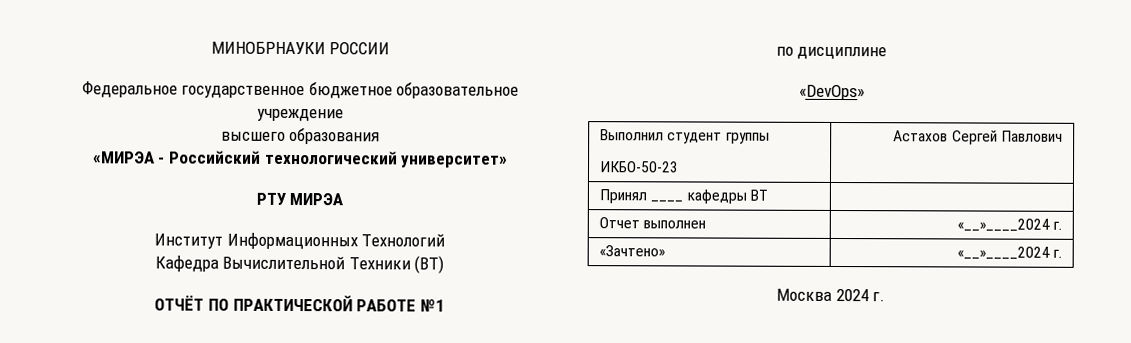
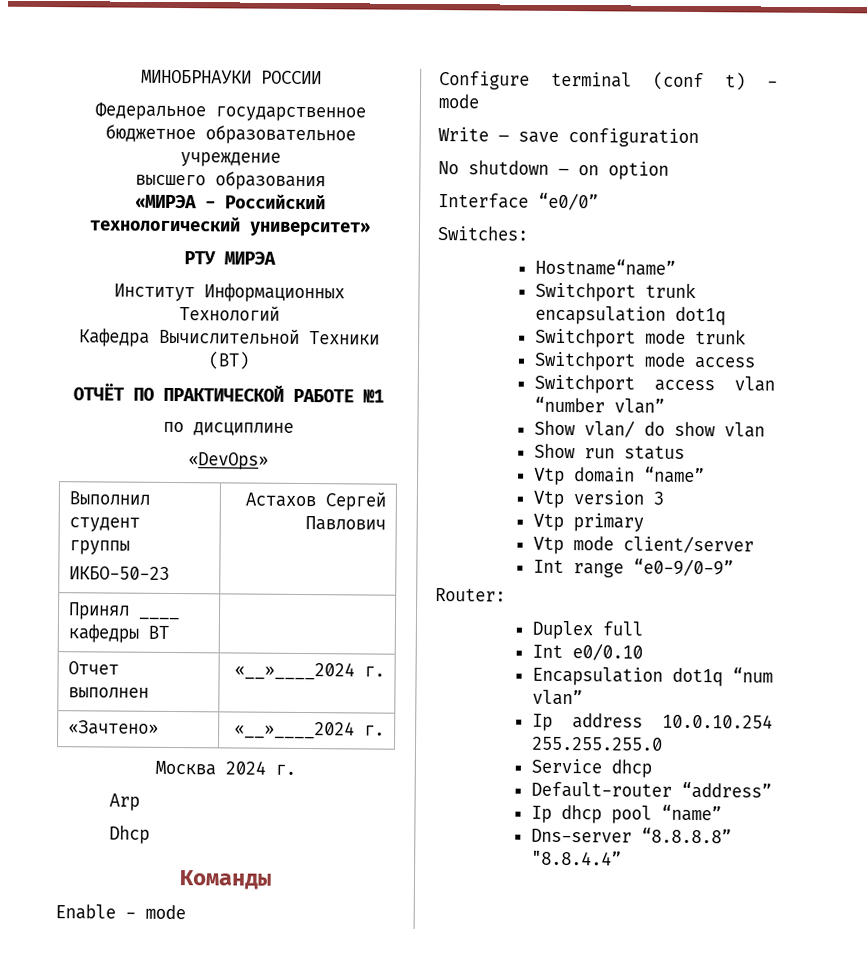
(886, 297) none -> [108,793,140,811] [108,825,150,844] [178,870,272,890] [55,904,186,920] [439,71,778,91] [438,94,480,109] [438,127,699,148] [438,160,669,180] [438,192,599,211] [437,226,528,241] [534,258,676,276] [534,282,696,302] [534,305,726,326] [534,328,746,348] [533,351,756,371] [533,374,775,394] [533,396,665,414] [533,420,765,438] [533,443,685,460] [533,466,705,486] [532,490,664,509] [532,513,644,532] [532,535,754,555] [532,558,734,578] [435,588,506,602] [531,620,643,640] [531,643,643,661] [531,666,773,687] [531,689,583,706] [531,713,773,731] [530,736,663,751] [530,758,652,778] [530,781,772,799] [530,804,722,824] [530,827,732,844] [530,850,622,866] // Arp // Dhcp // Команды // Enable - mode // Configure terminal (conf t) - mode // Write – save configuration // No shutdown – on option // Interface “e0/0” // Switches: // Hostname“name” // Switchport trunk encapsulation dot1q // Switchport mode trunk // Switchport mode access // Switchport access vlan “number vlan” // Show vlan/ do show vlan // Show run status // Vtp domain “name” // Vtp version 3 // Vtp primary // Vtp mode client/server // Int range “e0-9/0-9” // Router: // Duplex full // Int e0/0.10 // Encapsulation dot1q “num vlan” // Ip address 10.0.10.254 255.255.255.0 // Service dhcp // Default-router “address” // Ip dhcp pool “name” // Dns-server “8.8.8.8” "8.8.4.4”

